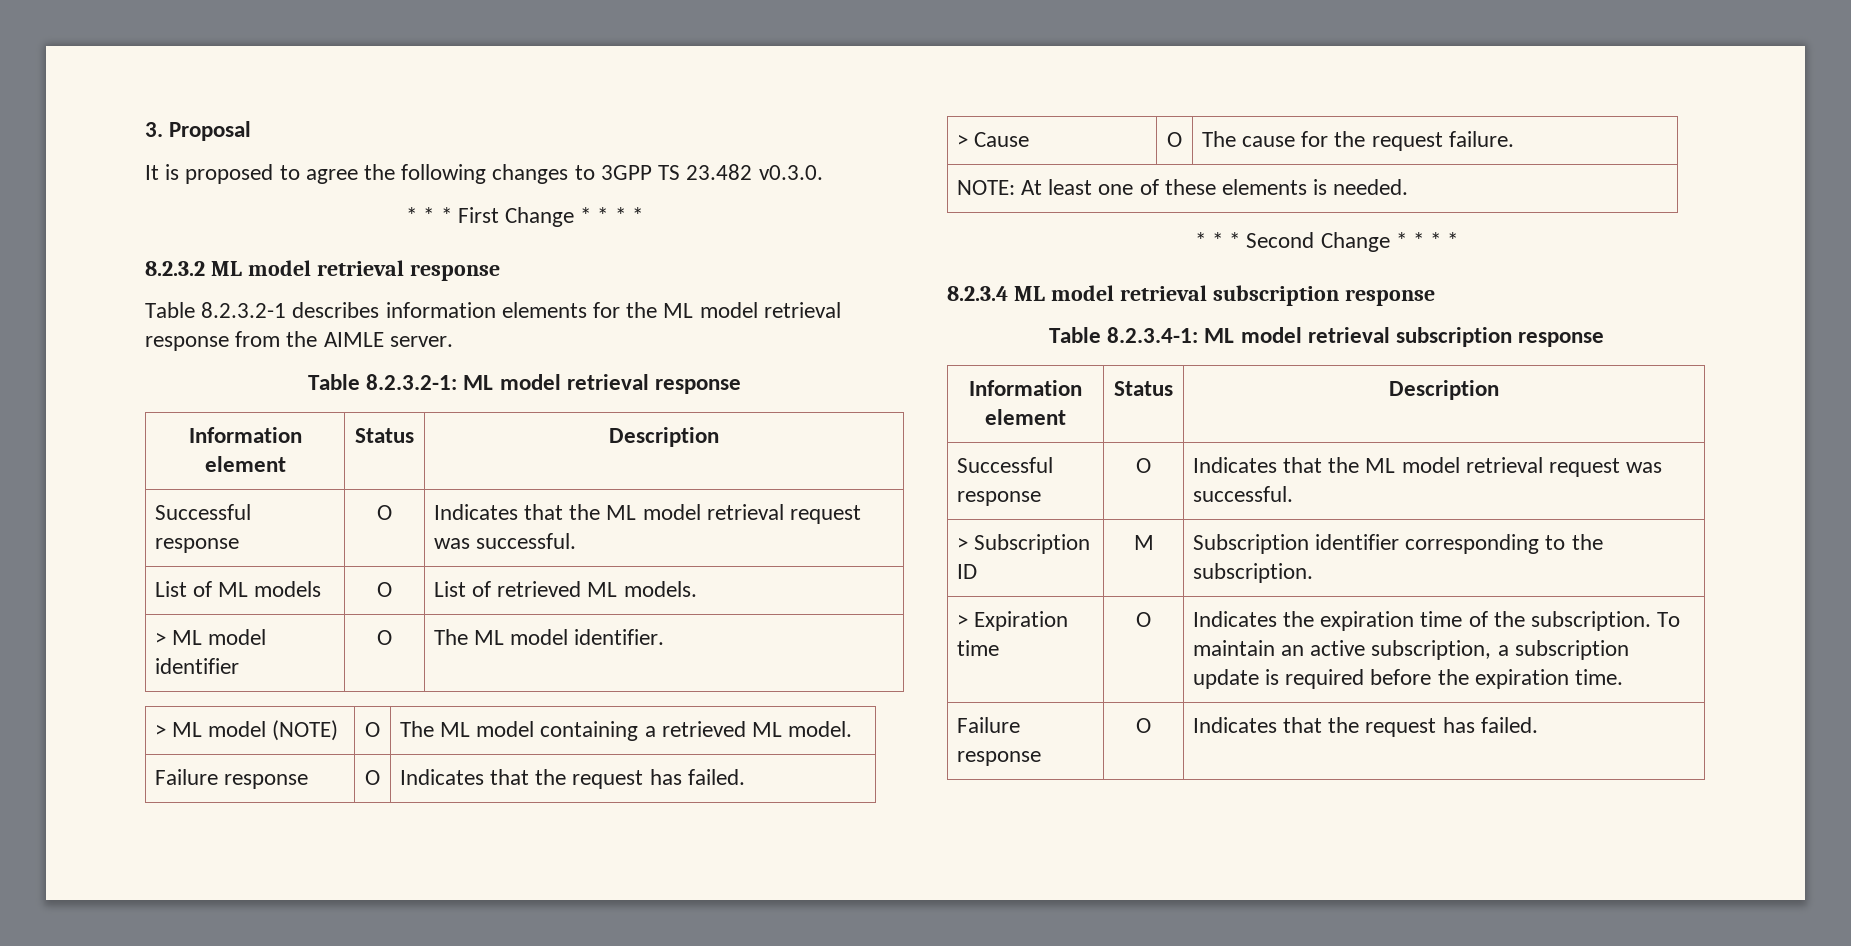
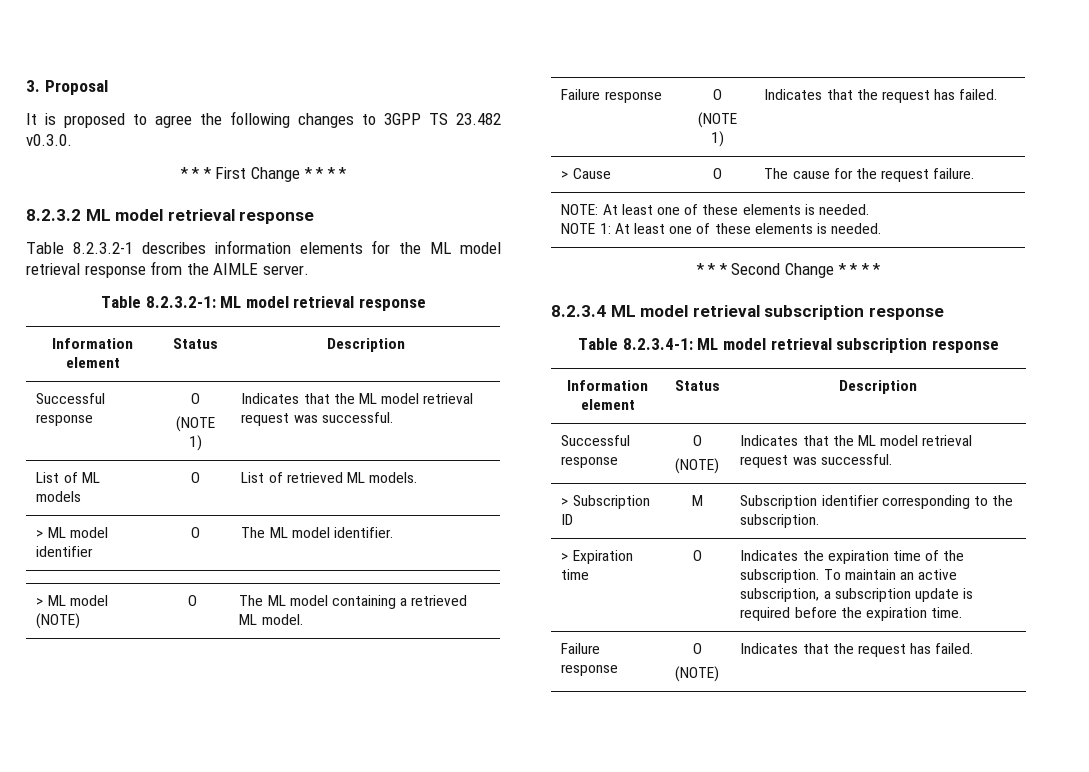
(392, 512) none -> [175,416,215,432] [188,435,202,451] // (NOTE 1)
(380, 777) none -> [697,112,737,128] [710,131,724,147] // (NOTE 1)
(1409, 187) none -> [561,223,882,234] // NOTE 1: At least one of these elements is needed.
(1151, 465) none -> [675,458,719,474] // (NOTE)
(1151, 725) none -> [675,666,719,682] // (NOTE)

